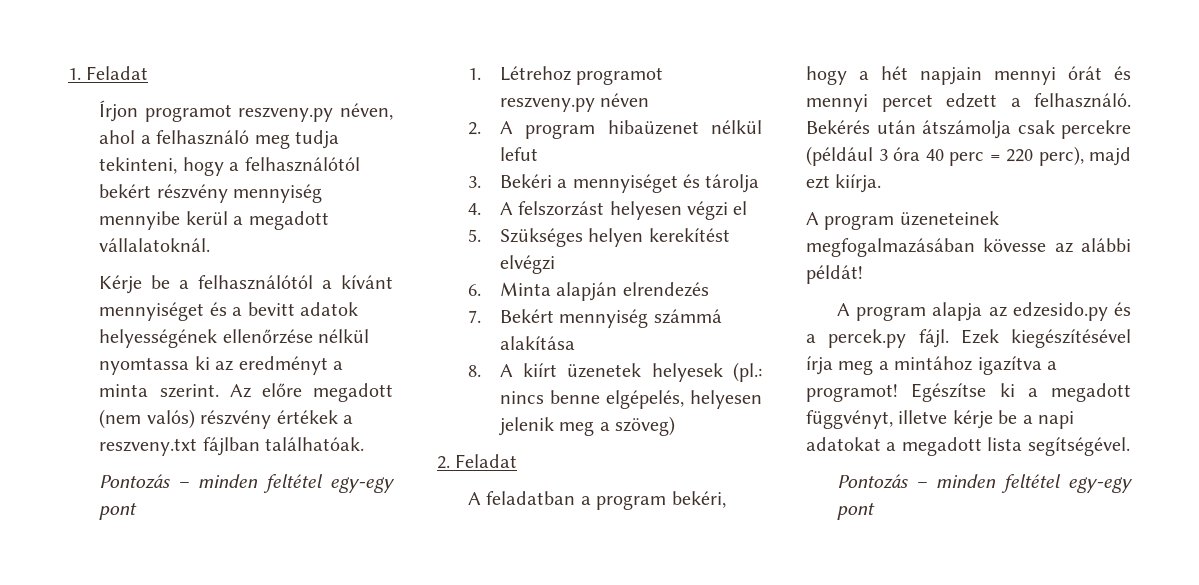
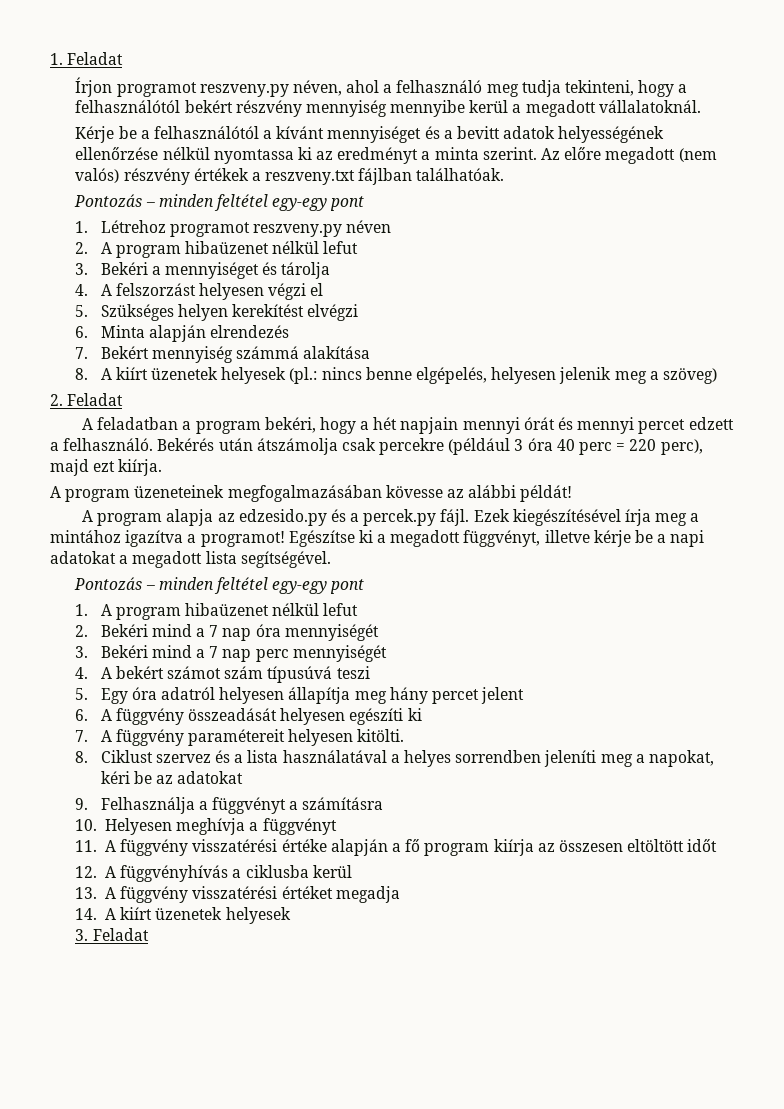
(876, 511) none -> [75,603,359,620] [75,624,379,641] [75,645,387,662] [75,666,370,683] [75,687,525,704] [75,708,422,725] [75,729,405,746] [75,750,714,767] [100,771,244,784] [75,797,384,814] [75,818,337,835] [75,839,718,856] [75,865,352,882] [75,886,400,903] [75,907,291,924] [75,928,149,941] // 1. A program hibaüzenet nélkül lefut // 2. Bekéri mind a 7 nap óra mennyiségét // 3. Bekéri mind a 7 nap perc mennyiségét // 4. A bekért számot szám típusúvá teszi // 5. Egy óra adatról helyesen állapítja meg hány percet jelent // 6. A függvény összeadását helyesen egészíti ki // 7. A függvény paramétereit helyesen kitölti. // 8. Ciklust szervez és a lista használatával a helyes sorrendben jeleníti meg a napokat, kéri be az adatokat // 9. Felhasználja a függvényt a számításra // 10. Helyesen meghívja a függvényt // 11. A függvény visszatérési értéke alapján a fő program kiírja az összesen eltöltött időt // 12. A függvényhívás a ciklusba kerül // 13. A függvény visszatérési értéket megadja // 14. A kiírt üzenetek helyesek // 3. Feladat

